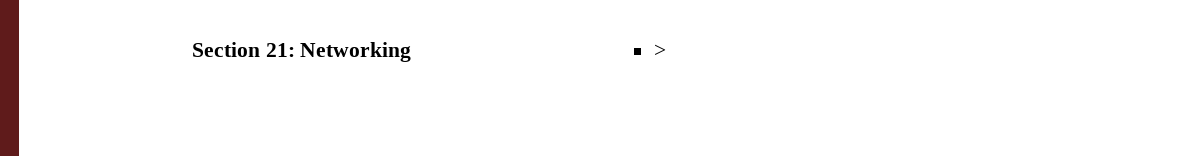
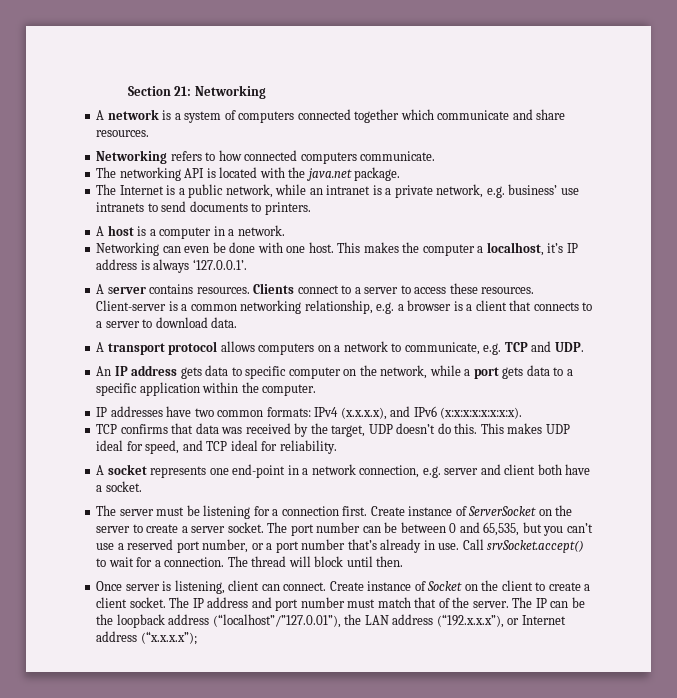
[653,44,666,57] > -> [96,109,566,123] [96,130,150,137] [96,150,436,164] [96,167,401,181] [96,184,579,198] [96,201,311,215] [96,225,285,239] [96,242,578,256] [96,259,247,273] [96,283,535,294] [96,300,593,314] [96,317,238,328] [96,341,584,355] [96,365,573,379] [96,382,317,396] [96,406,523,420] [96,423,570,437] [96,440,337,454] [96,464,591,478] [96,481,142,492] [96,505,573,519] [96,522,593,536] [96,539,585,553] [96,556,404,567] [96,580,591,594] [96,597,585,611] [96,614,566,628] [96,631,197,645] A network is a system of computers connected together which communicate and share resources. // Networking refers to how connected computers communicate. // The networking API is located with the java.net package. // The Internet is a public network, while an intranet is a private network, e.g. business’ use intranets to send documents to printers. // A host is a computer in a network. // Networking can even be done with one host. This makes the computer a localhost, it’s IP address is always ‘127.0.0.1’. // A server contains resources. Clients connect to a server to access these resources. Client-server is a common networking relationship, e.g. a browser is a client that connects to a server to download data. // A transport protocol allows computers on a network to communicate, e.g. TCP and UDP. // An IP address gets data to specific computer on the network, while a port gets data to a specific application within the computer. // IP addresses have two common formats: IPv4 (x.x.x.x), and IPv6 (x:x:x:x:x:x:x:x). // TCP confirms that data was received by the target, UDP doesn’t do this. This makes UDP ideal for speed, and TCP ideal for reliability. // A socket represents one end-point in a network connection, e.g. server and client both have a socket. // The server must be listening for a connection first. Create instance of ServerSocket on the server to create a server socket. The port number can be between 0 and 65,535, but you can’t use a reserved port number, or a port number that’s already in use. Call srvSocket.accept() to wait for a connection. The thread will block until then. // Once server is listening, client can connect. Create instance of Socket on the client to create a client socket. The IP address and port number must match that of the server. The IP can be the loopback address (“localhost”/”127.0.01”), the LAN address (“192.x.x.x”), or Internet address (“x.x.x.x”);

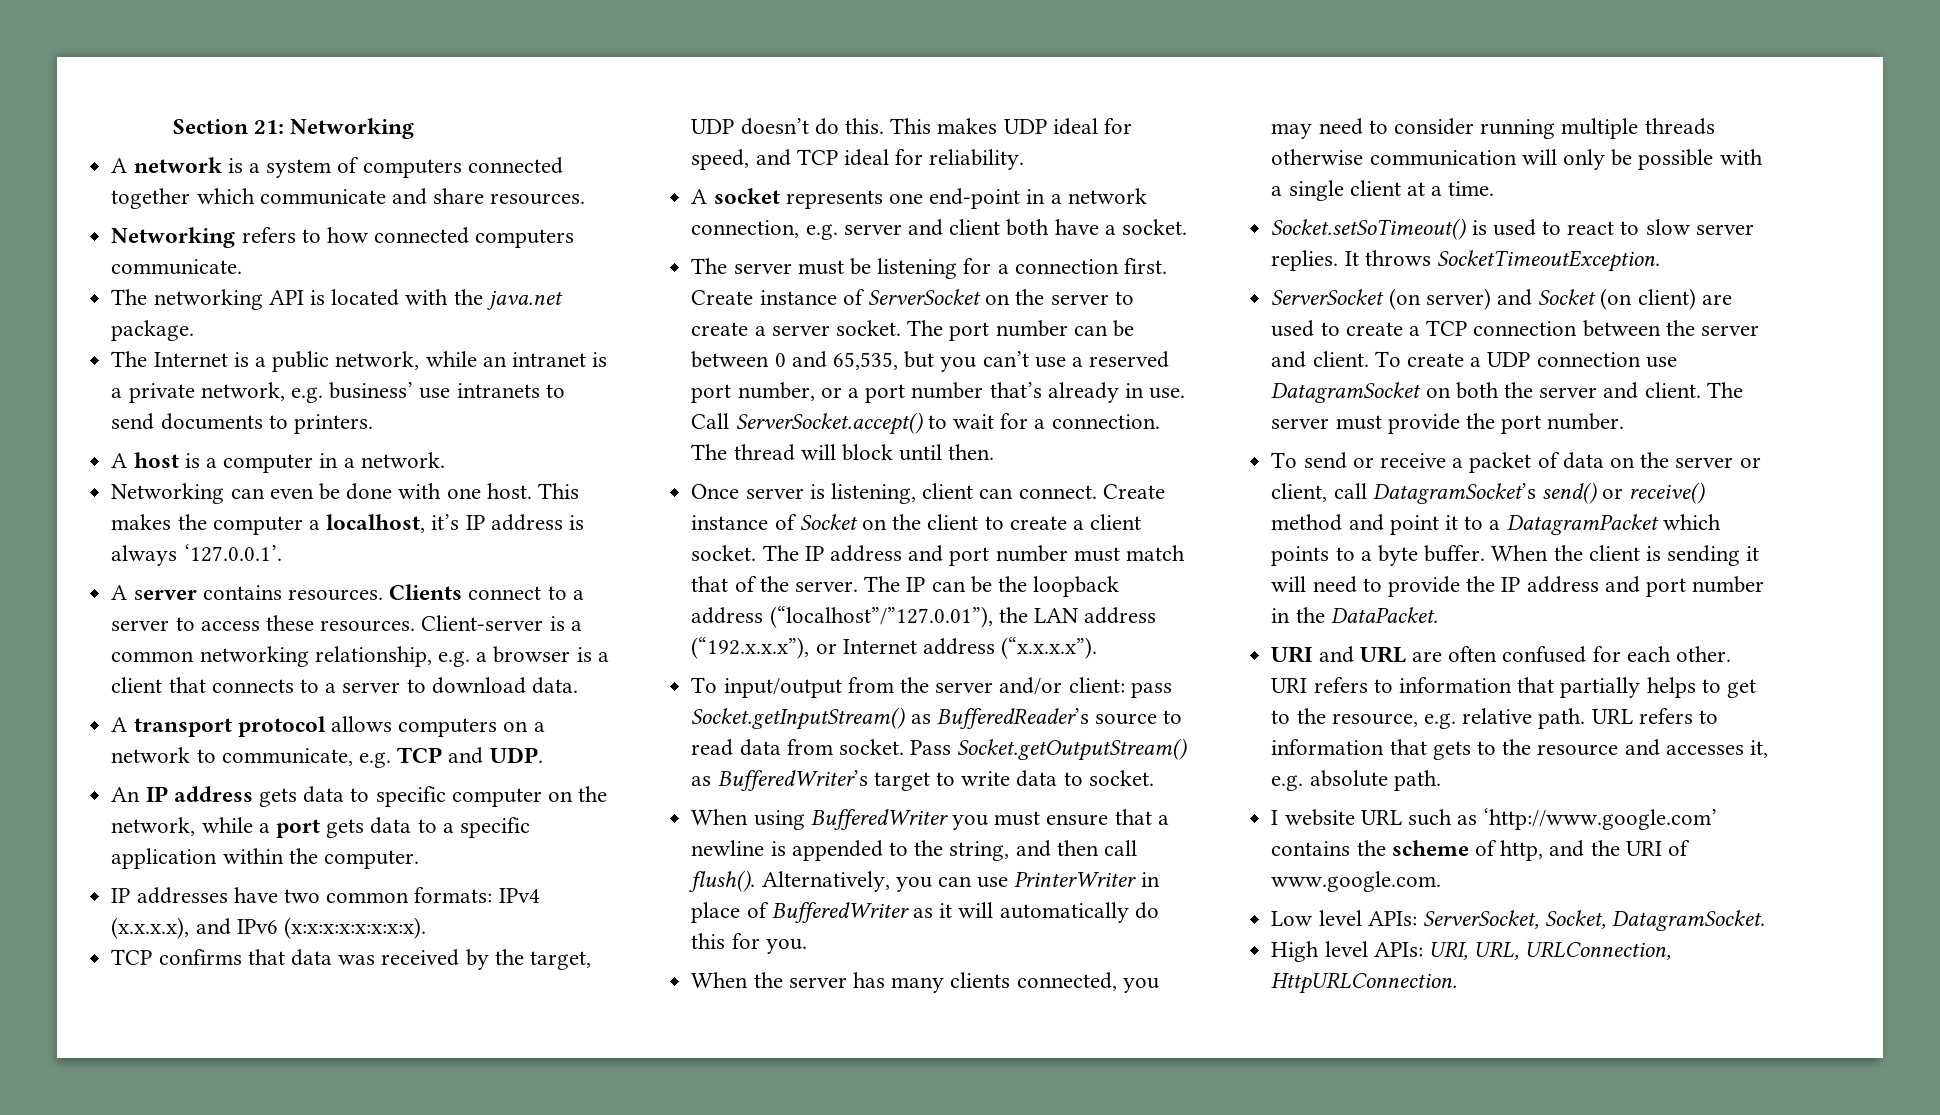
[487,540,585,553] srvSocket.accept() -> [735,412,923,435] ServerSocket.accept()
[140,631,197,645] (“x.x.x.x”); -> [1001,637,1098,659] [691,677,1172,698] [691,707,1183,730] [691,738,1188,761] [691,770,1154,791] [691,809,1169,830] [691,840,1137,861] [689,870,1160,892] [691,902,1159,923] [691,933,807,954] [691,972,1159,993] [1271,118,1715,139] [1271,149,1763,170] [1271,180,1495,201] [1271,218,1754,240] [1271,250,1660,272] [1271,288,1732,310] [1271,320,1759,337] [1271,351,1677,368] [1271,382,1743,403] [1271,413,1625,434] [1271,452,1761,473] [1271,482,1706,504] [1271,514,1721,535] [1271,545,1760,566] [1271,576,1765,597] [1271,607,1438,623] [1271,646,1731,663] [1271,677,1756,698] [1271,708,1718,729] [1271,739,1768,760] [1271,770,1441,791] [1271,808,1718,830] [1271,840,1690,861] [1271,871,1442,892] [1271,910,1766,931] [1271,941,1672,962] [1271,972,1458,994] (“x.x.x.x”). // To input/output from the server and/or client: pass Socket.getInputStream() as BufferedReader’s source to read data from socket. Pass Socket.getOutputStream() as BufferedWriter’s target to write data to socket. // When using BufferedWriter you must ensure that a newline is appended to the string, and then call flush(). Alternatively, you can use PrinterWriter in place of BufferedWriter as it will automatically do this for you. // When the server has many clients connected, you may need to consider running multiple threads otherwise communication will only be possible with a single client at a time. // Socket.setSoTimeout() is used to react to slow server replies. It throws SocketTimeoutException. // ServerSocket (on server) and Socket (on client) are used to create a TCP connection between the server and client. To create a UDP connection use DatagramSocket on both the server and client. The server must provide the port number. // To send or receive a packet of data on the server or client, call DatagramSocket’s send() or receive() method and point it to a DatagramPacket which points to a byte buffer. When the client is sending it will need to provide the IP address and port number in the DataPacket. // URI and URL are often confused for each other. URI refers to information that partially helps to get to the resource, e.g. relative path. URL refers to information that gets to the resource and accesses it, e.g. absolute path. // I website URL such as ‘http://www.google.com’ contains the scheme of http, and the URI of www.google.com. // Low level APIs: ServerSocket, Socket, DatagramSocket. // High level APIs: URI, URL, URLConnection, HttpURLConnection.

